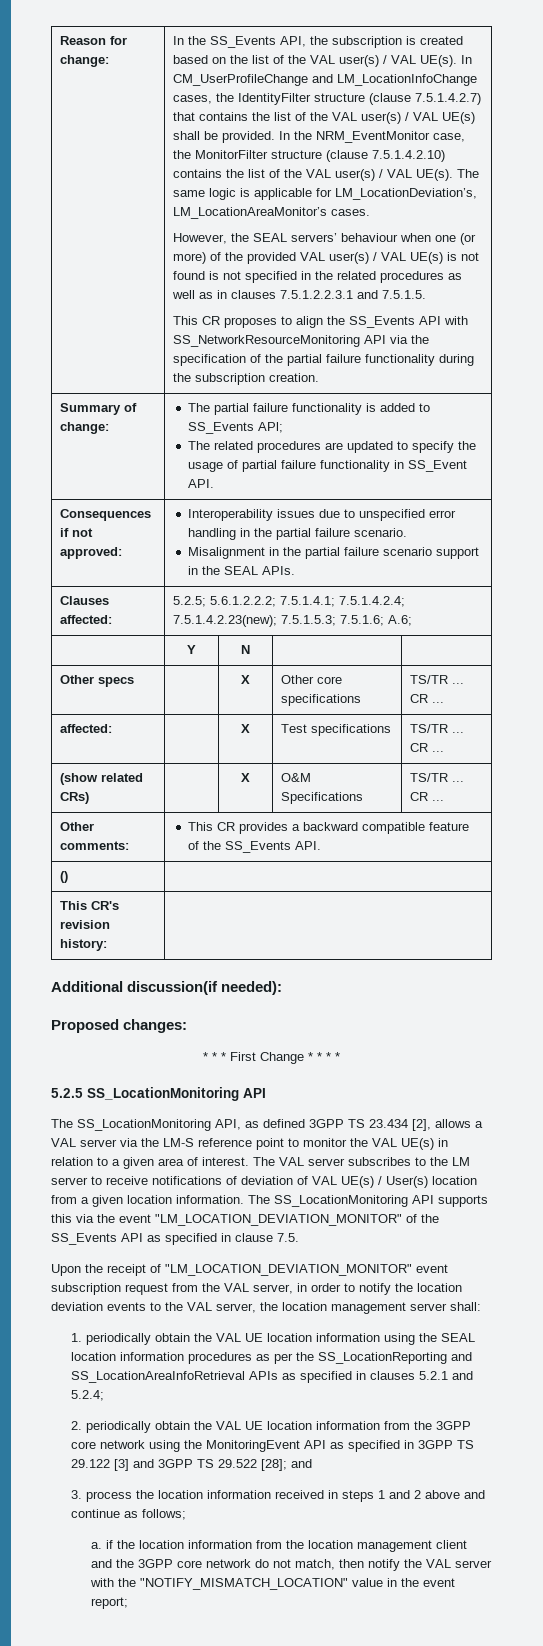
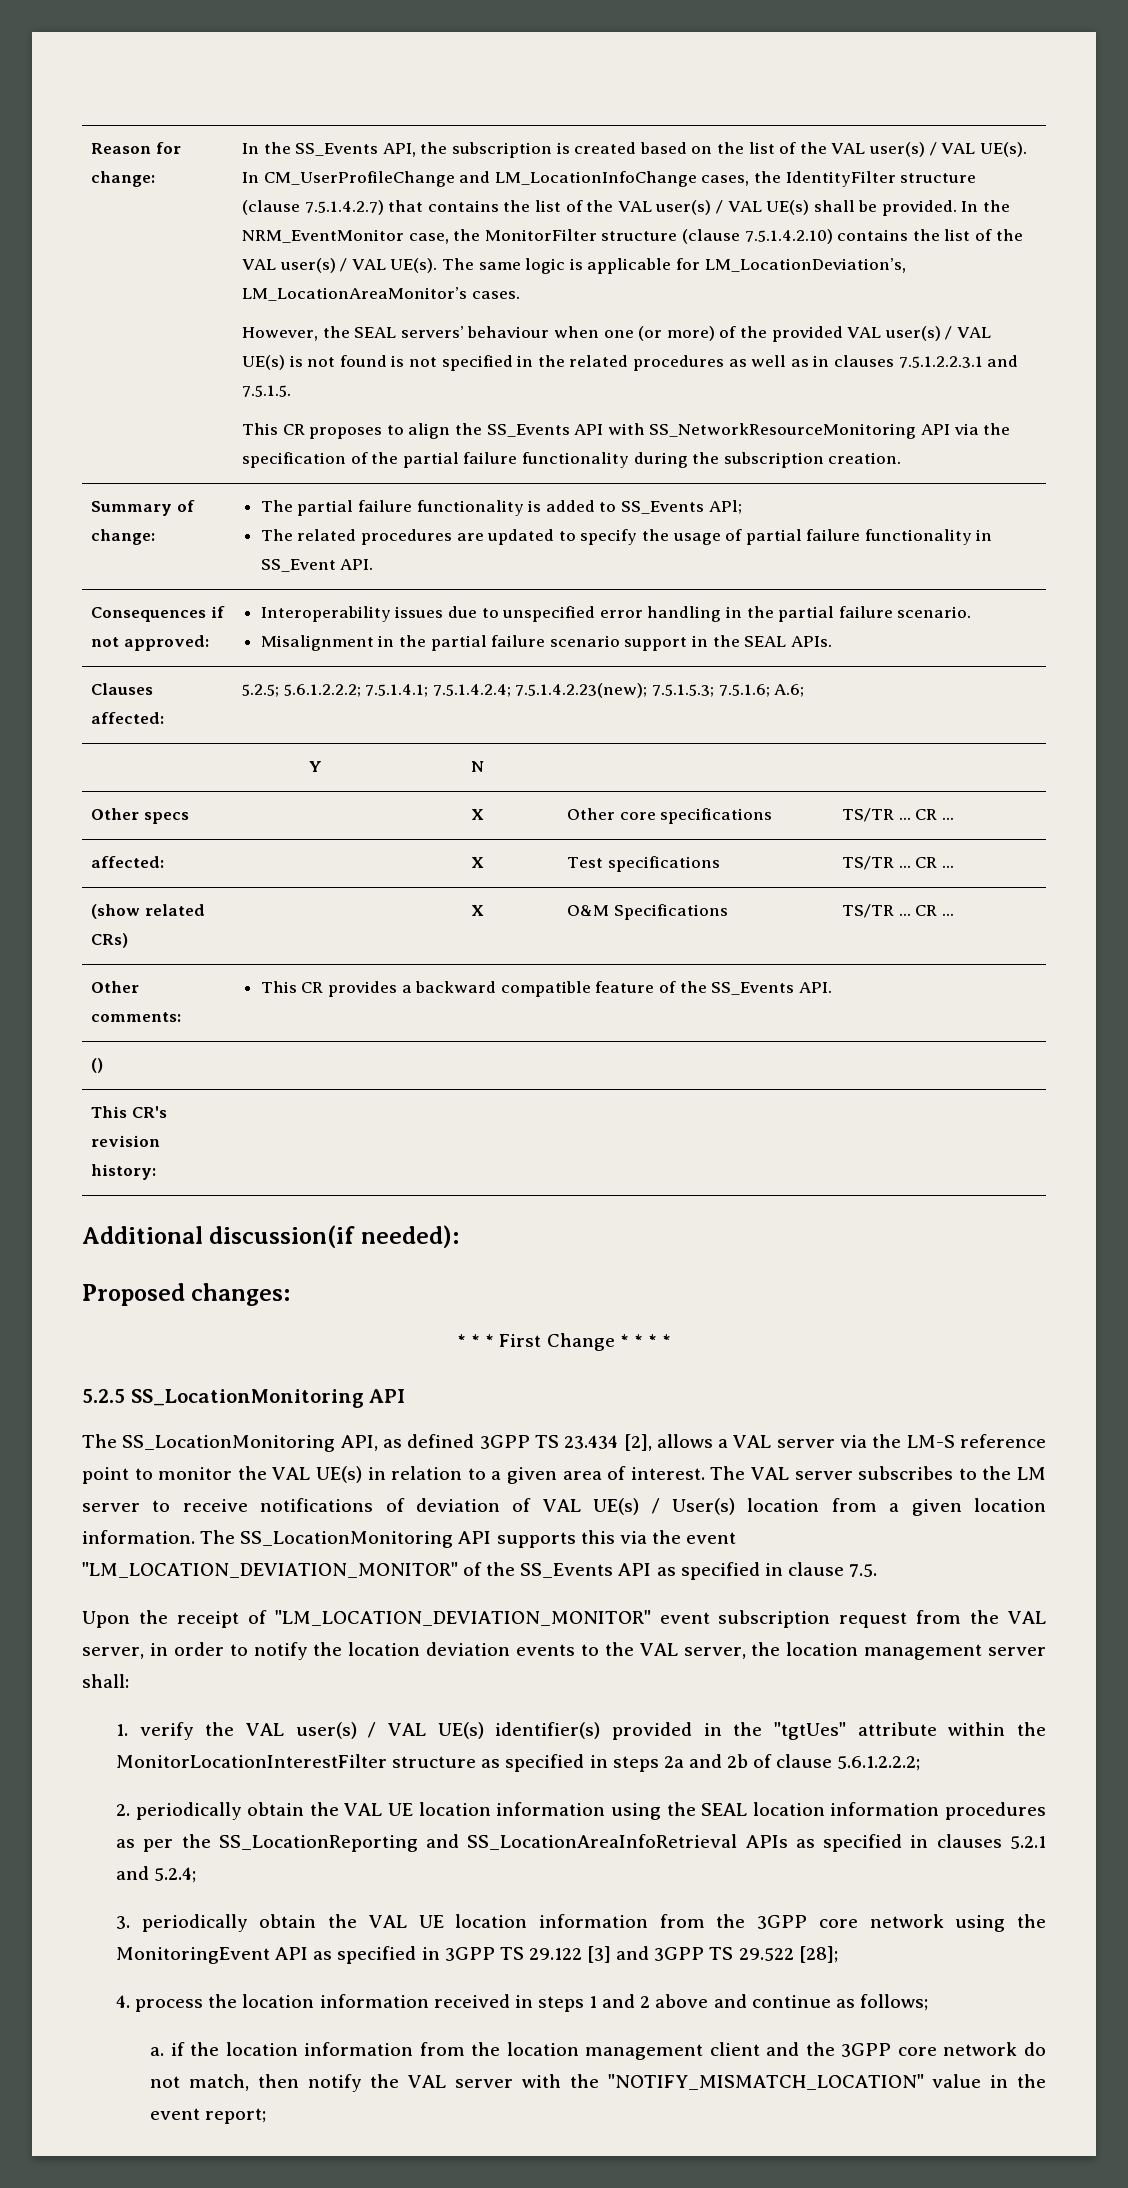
(83, 1337) none -> [139,1722,1046,1740] [116,1754,921,1772] [116,1804,131,1816] verify the VAL user(s) / VAL UE(s) identifier(s) provided in the "tgtUes" attribute within the MonitorLocationInterestFilter structure as specified in steps 2a and 2b of clause 5.6.1.2.2.2; // 2.
[71,1421,83,1430] 2. -> [116,1916,131,1929] 3.
[291,1459,313,1468] [71,1490,83,1499] and // 3. -> [116,1995,131,2008] // 4.

